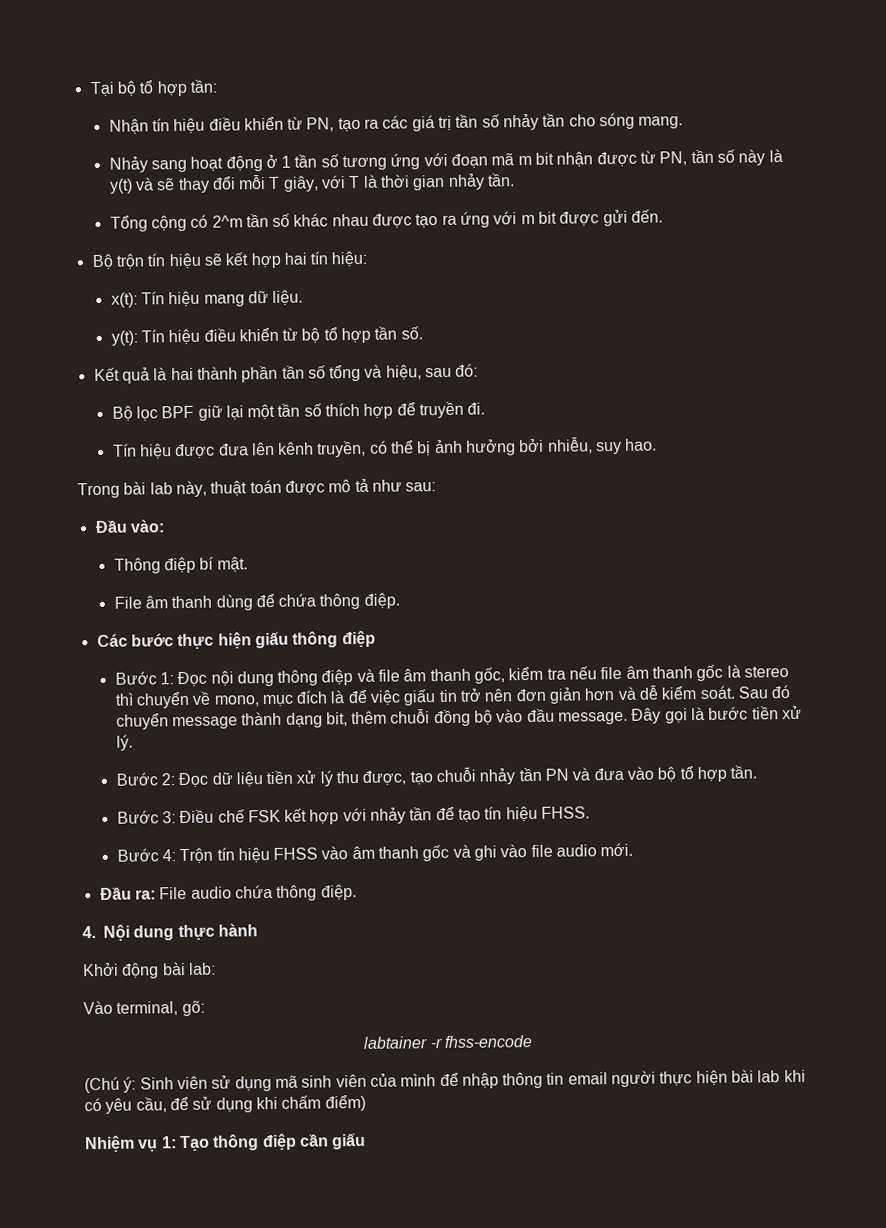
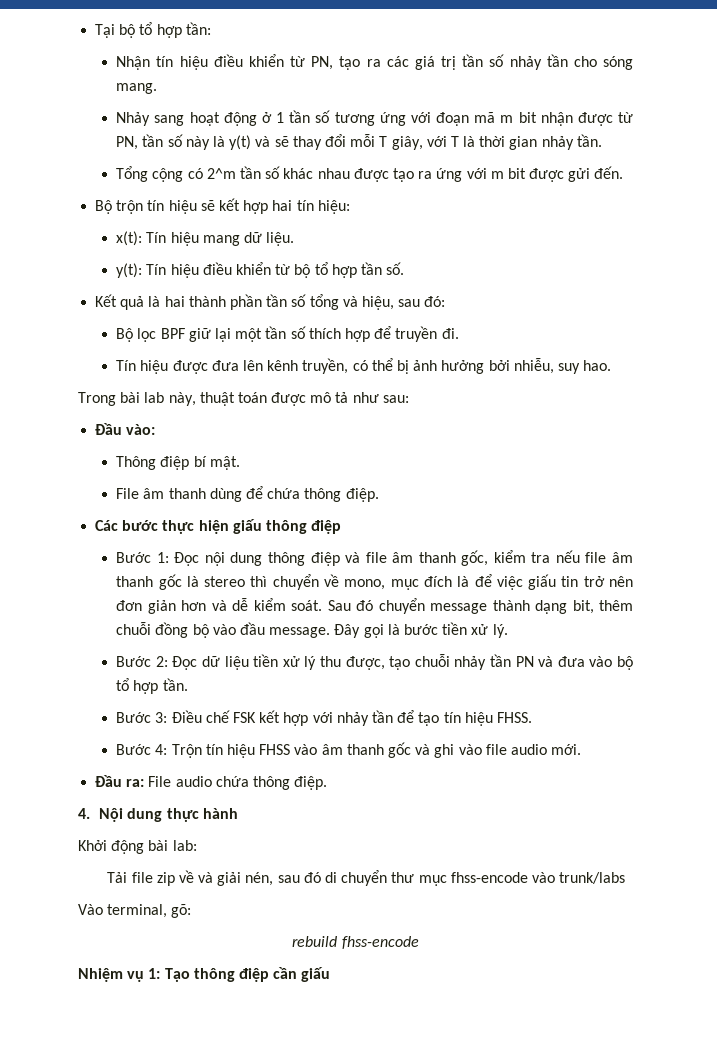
(216, 968) none -> [107,870,626,886] // Tải file zip về và giải nén, sau đó di chuyển thư mục fhss-encode vào trunk/labs
[363,1035,532,1049] [84,1069,806,1094] [84,1094,366,1114] labtainer -r fhss-encode // (Chú ý: Sinh viên sử dụng mã sinh viên của mình để nhập thông tin email người thực hiện bài lab khi có yêu cầu, để sử dụng khi chấm điểm) -> [292,936,419,949] rebuild fhss-encode

